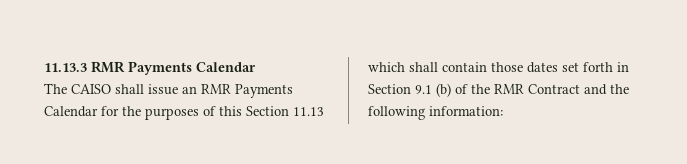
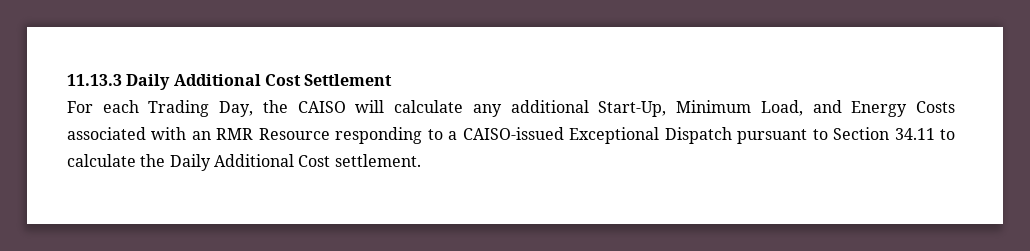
[91,61,256,75] [44,83,293,98] [44,106,324,120] [368,62,629,73] [368,83,629,97] [368,106,503,120] RMR Payments Calendar // The CAISO shall issue an RMR Payments Calendar for the purposes of this Section 11.13 which shall contain those dates set forth in Section 9.1 (b) of the RMR Contract and the following information: -> [126,74,393,90] [67,100,956,117] [67,127,956,144] [67,154,421,171] Daily Additional Cost Settlement // For each Trading Day, the CAISO will calculate any additional Start-Up, Minimum Load, and Energy Costs associated with an RMR Resource responding to a CAISO-issued Exceptional Dispatch pursuant to Section 34.11 to calculate the Daily Additional Cost settlement.

